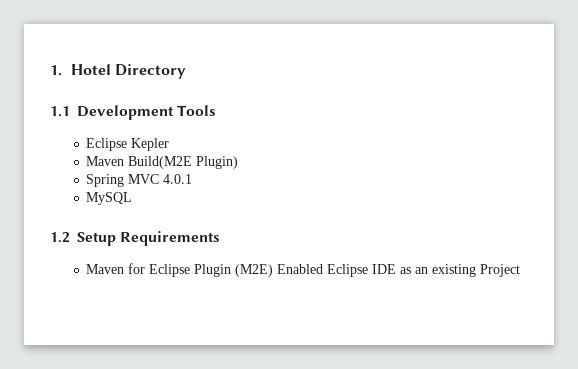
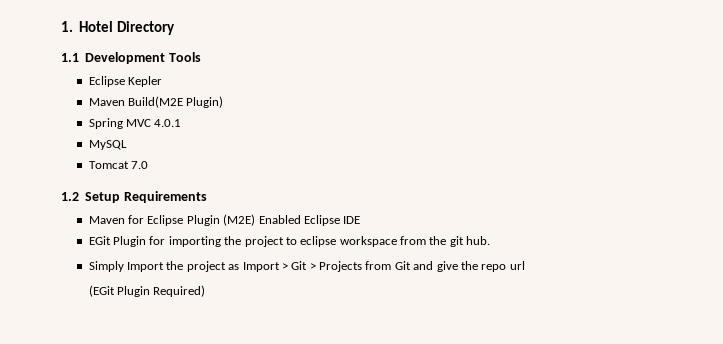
(133, 198) none -> [88,161,148,169] // Tomcat 7.0
[400,264,521,277] as an existing Project -> [88,236,491,247] [88,261,525,272] [88,285,206,297] // EGit Plugin for importing the project to eclipse workspace from the git hub. // Simply Import the project as Import > Git > Projects from Git and give the repo url // (EGit Plugin Required)

